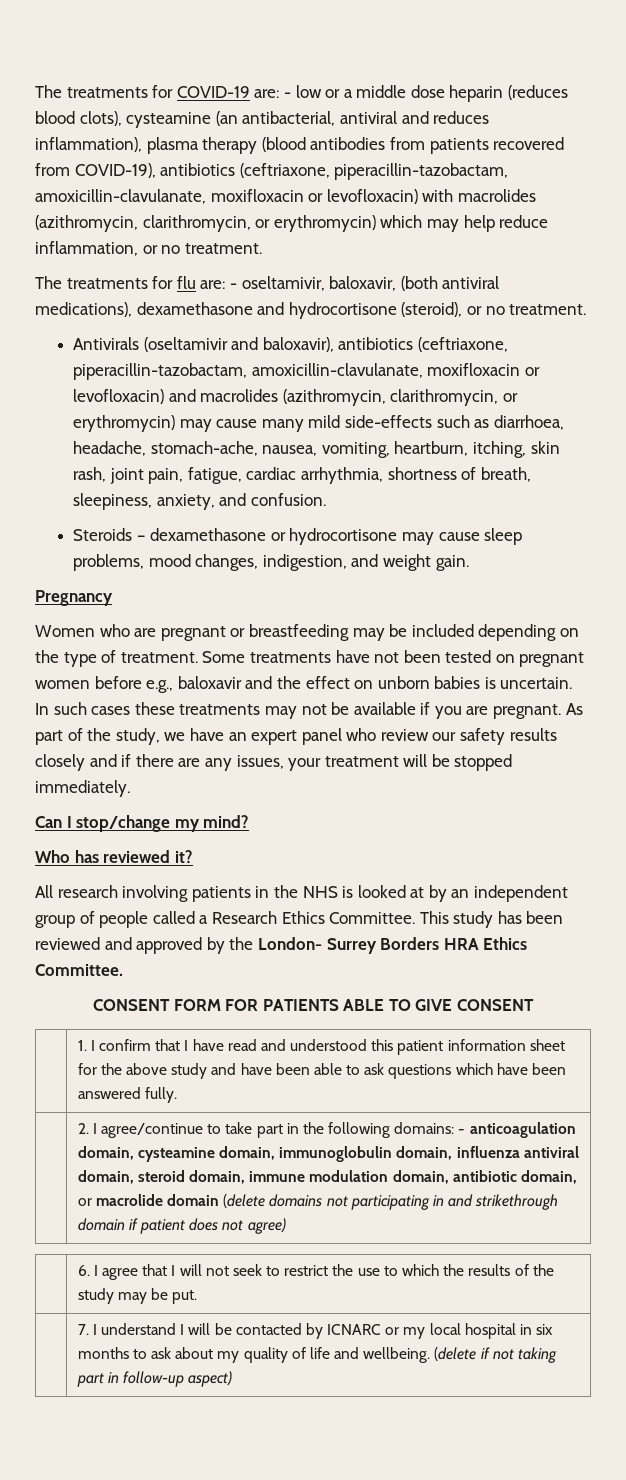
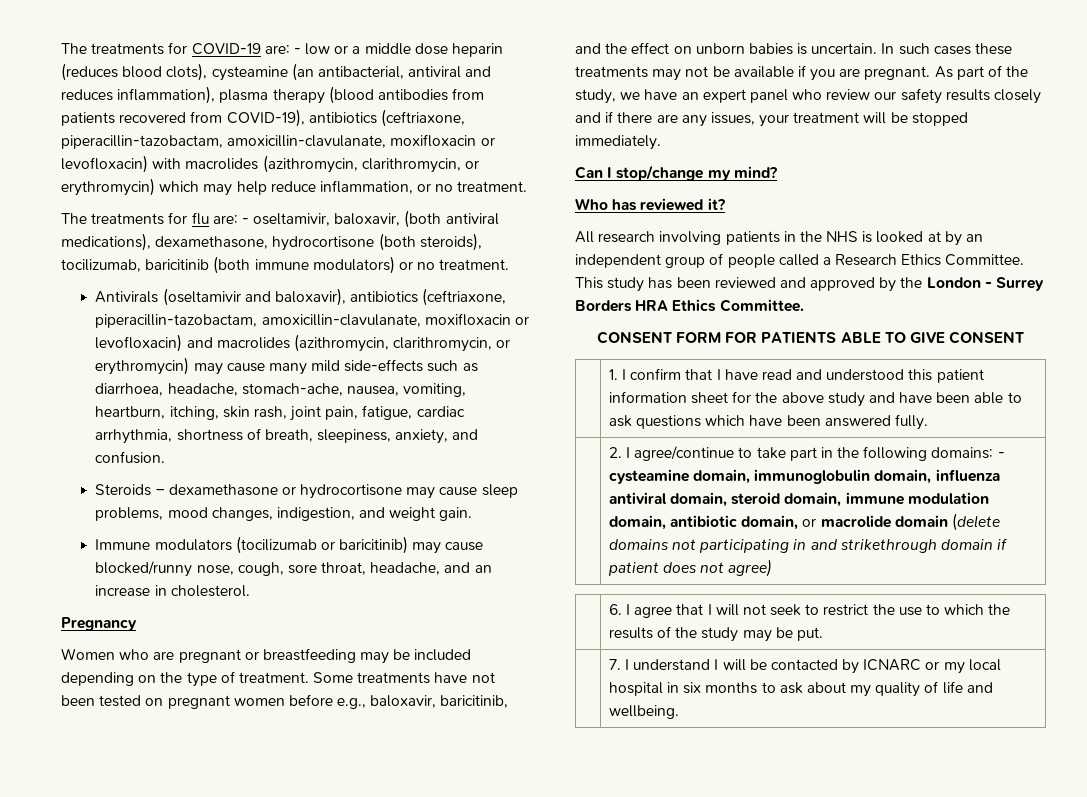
[136,302,463,319] dexamethasone and hydrocortisone (steroid), -> [155,233,482,251] [61,256,395,274] dexamethasone, hydrocortisone (both steroids), tocilizumab, baricitinib (both immune modulators)
(469, 563) none -> [95,536,484,554] [95,561,492,577] [95,585,250,597] // Immune modulators (tocilizumab or baricitinib) may cause blocked/runny nose, cough, sore throat, headache, and an increase in cholesterol.
[177,676,242,689] baloxavir -> [370,695,509,708] baloxavir, baricitinib,
[257,937,322,950] London- -> [926,277,992,288] London -
[469,1122,576,1138] [77,1146,134,1160] anticoagulation domain, -> (1005, 455) none
[434,1347,558,1363] [76,1371,233,1387] (delete if not taking part in follow-up aspect) -> (679, 712) none

